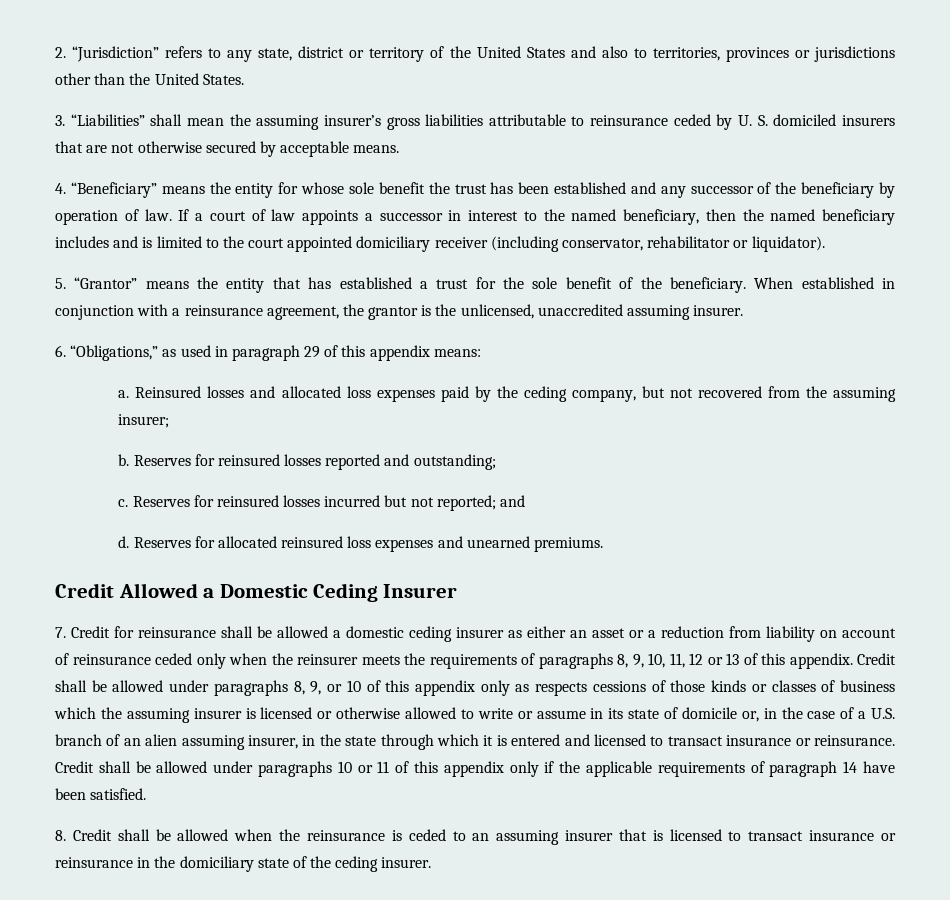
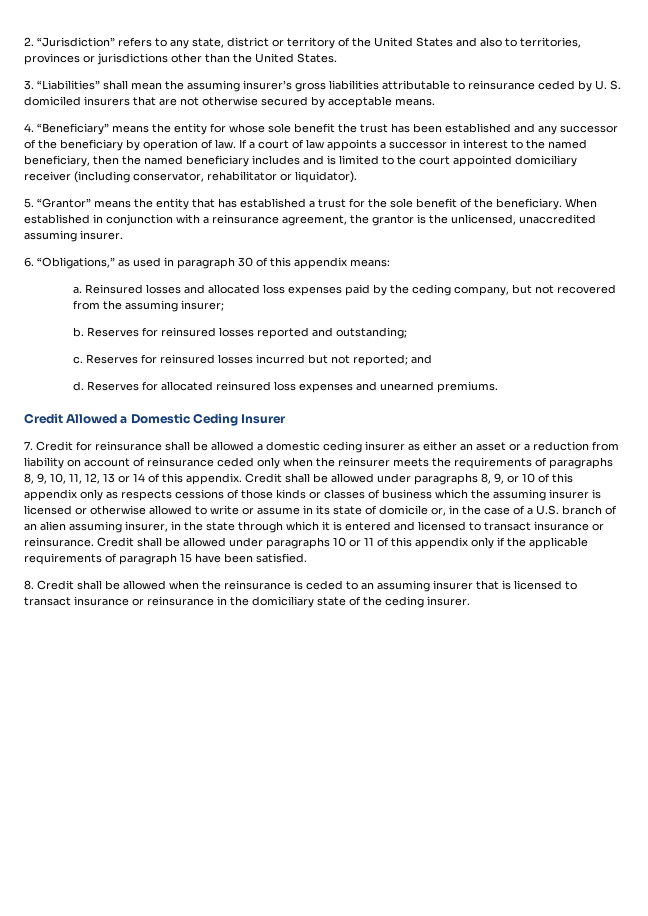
[304,346,321,358] 29 -> [238,257,253,267] 30
[689,653,739,665] 12 or 13 -> [85,473,145,484] 12, 13 or 14
[843,761,858,773] 14 -> [180,553,192,563] 15

